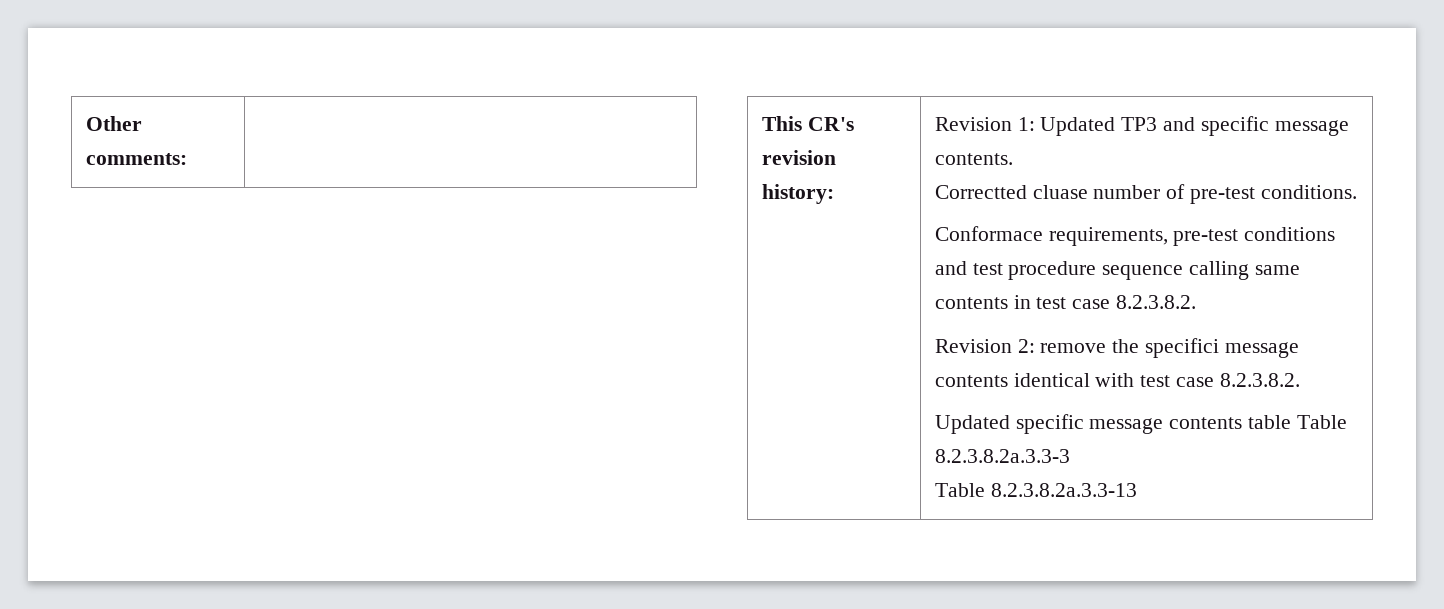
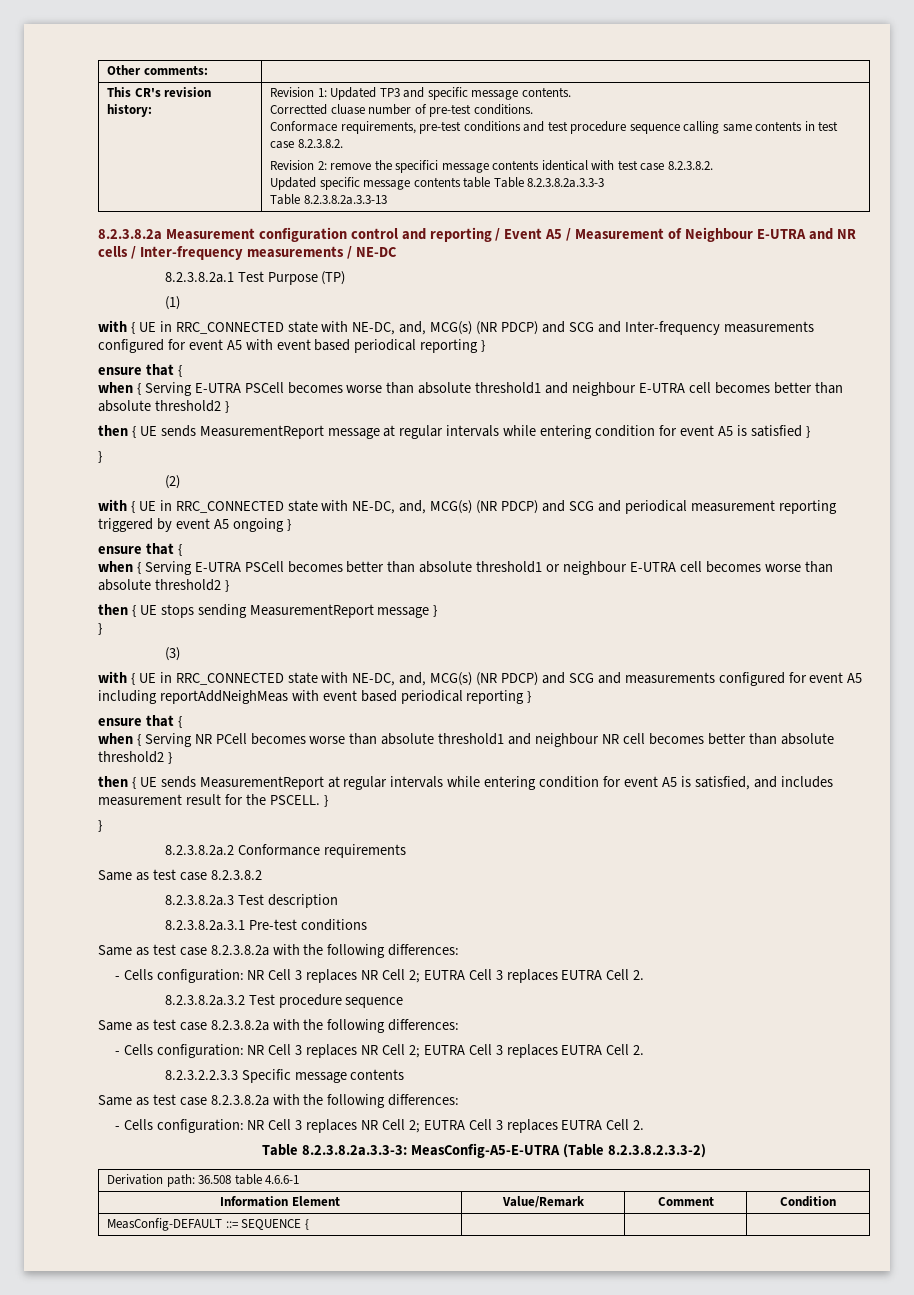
(1137, 490) none -> [98,227,856,242] [98,246,397,260] [164,271,346,285] [164,296,180,310] [98,320,814,335] [98,339,486,353] [98,364,182,377] [98,382,843,396] [98,400,229,413] [98,425,810,439] [98,451,102,463] [164,475,180,489] [98,499,837,514] [98,518,291,532] [98,543,182,556] [98,561,833,575] [98,579,229,592] [98,604,438,618] [98,623,102,635] [164,647,180,661] [98,671,863,686] [98,690,532,704] [98,715,182,728] [98,733,834,747] [98,751,172,764] [98,776,833,790] [98,794,328,807] [98,820,102,832] [164,844,406,858] [98,869,262,881] [164,894,338,908] [164,919,367,931] [98,944,460,958] [114,969,645,983] [164,994,404,1008] [98,1019,460,1033] [114,1044,645,1058] [164,1069,405,1083] [98,1094,460,1108] [114,1119,645,1133] [262,1143,706,1158] [107,1174,300,1187] [220,1196,340,1207] [501,1196,585,1208] [657,1197,714,1206] [780,1196,836,1207] [107,1218,309,1231] // 8.2.3.8.2a Measurement configuration control and reporting / Event A5 / Measurement of Neighbour E-UTRA and NR cells / Inter-frequency measurements / NE-DC // 8.2.3.8.2a.1 Test Purpose (TP) // (1) // with { UE in RRC_CONNECTED state with NE-DC, and, MCG(s) (NR PDCP) and SCG and Inter-frequency measurements configured for event A5 with event based periodical reporting } // ensure that { // when { Serving E-UTRA PSCell becomes worse than absolute threshold1 and neighbour E-UTRA cell becomes better than absolute threshold2 } // then { UE sends MeasurementReport message at regular intervals while entering condition for event A5 is satisfied } // } // (2) // with { UE in RRC_CONNECTED state with NE-DC, and, MCG(s) (NR PDCP) and SCG and periodical measurement reporting triggered by event A5 ongoing } // ensure that { // when { Serving E-UTRA PSCell becomes better than absolute threshold1 or neighbour E-UTRA cell becomes worse than absolute threshold2 } // then { UE stops sending MeasurementReport message } // } // (3) // with { UE in RRC_CONNECTED state with NE-DC, and, MCG(s) (NR PDCP) and SCG and measurements configured for event A5 including reportAddNeighMeas with event based periodical reporting } // ensure that { // when { Serving NR PCell becomes worse than absolute threshold1 and neighbour NR cell becomes better than absolute threshold2 } // then { UE sends MeasurementReport at regular intervals while entering condition for event A5 is satisfied, and includes measurement result for the PSCELL. } // } // 8.2.3.8.2a.2 Conformance requirements // Same as test case 8.2.3.8.2 // 8.2.3.8.2a.3 Test description // 8.2.3.8.2a.3.1 Pre-test conditions // Same as test case 8.2.3.8.2a with the following differences: // - Cells configuration: NR Cell 3 replaces NR Cell 2; EUTRA Cell 3 replaces EUTRA Cell 2. // 8.2.3.8.2a.3.2 Test procedure sequence // Same as test case 8.2.3.8.2a with the following differences: // - Cells configuration: NR Cell 3 replaces NR Cell 2; EUTRA Cell 3 replaces EUTRA Cell 2. // 8.2.3.2.2.3.3 Specific message contents // Same as test case 8.2.3.8.2a with the following differences: // - Cells configuration: NR Cell 3 replaces NR Cell 2; EUTRA Cell 3 replaces EUTRA Cell 2. // Table 8.2.3.8.2a.3.3-3: MeasConfig-A5-E-UTRA (Table 8.2.3.8.2.3.3-2) // Derivation path: 36.508 table 4.6.6-1 // Information Element | Value/Remark | Comment | Condition // MeasConfig-DEFAULT ::= SEQUENCE { | | |

